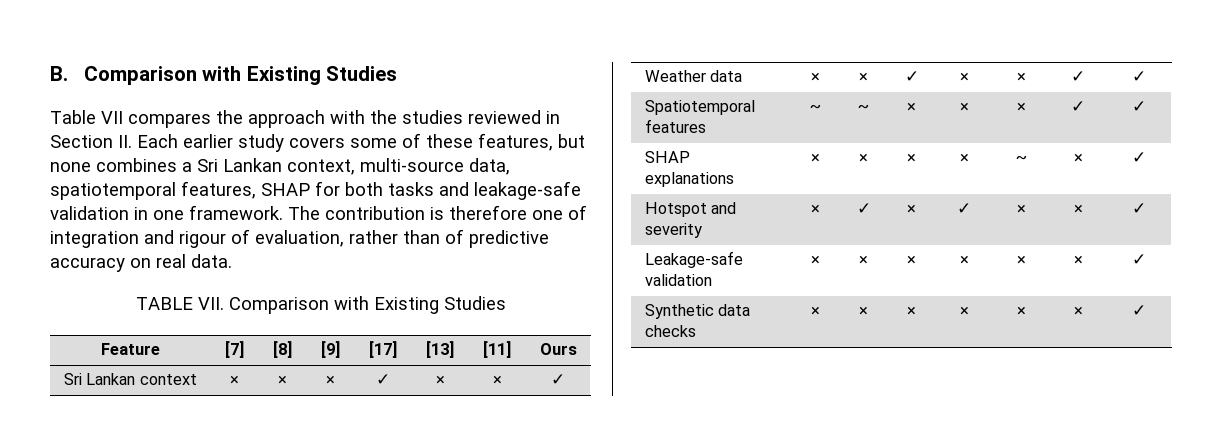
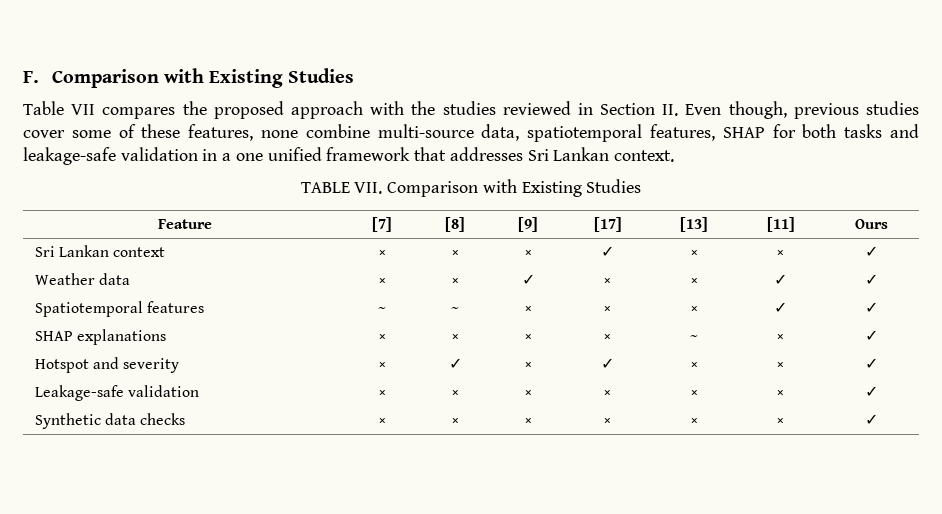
[50,66,68,81] B. -> [23,71,39,83] F.
(243, 117) none -> [213,101,284,119] proposed
[137,133,585,152] [50,158,355,175] Each earlier study covers some of these features, but none combines a Sri Lankan context, -> [685,101,919,119] [23,124,370,141] Even though, previous studies cover some of these features, none combine
[153,205,587,220] [50,229,549,248] [50,254,232,272] one framework. The contribution is therefore one of integration and rigour of evaluation, rather than of predictive accuracy on real data. -> [222,147,674,162] a one unified framework that addresses Sri Lankan context.

